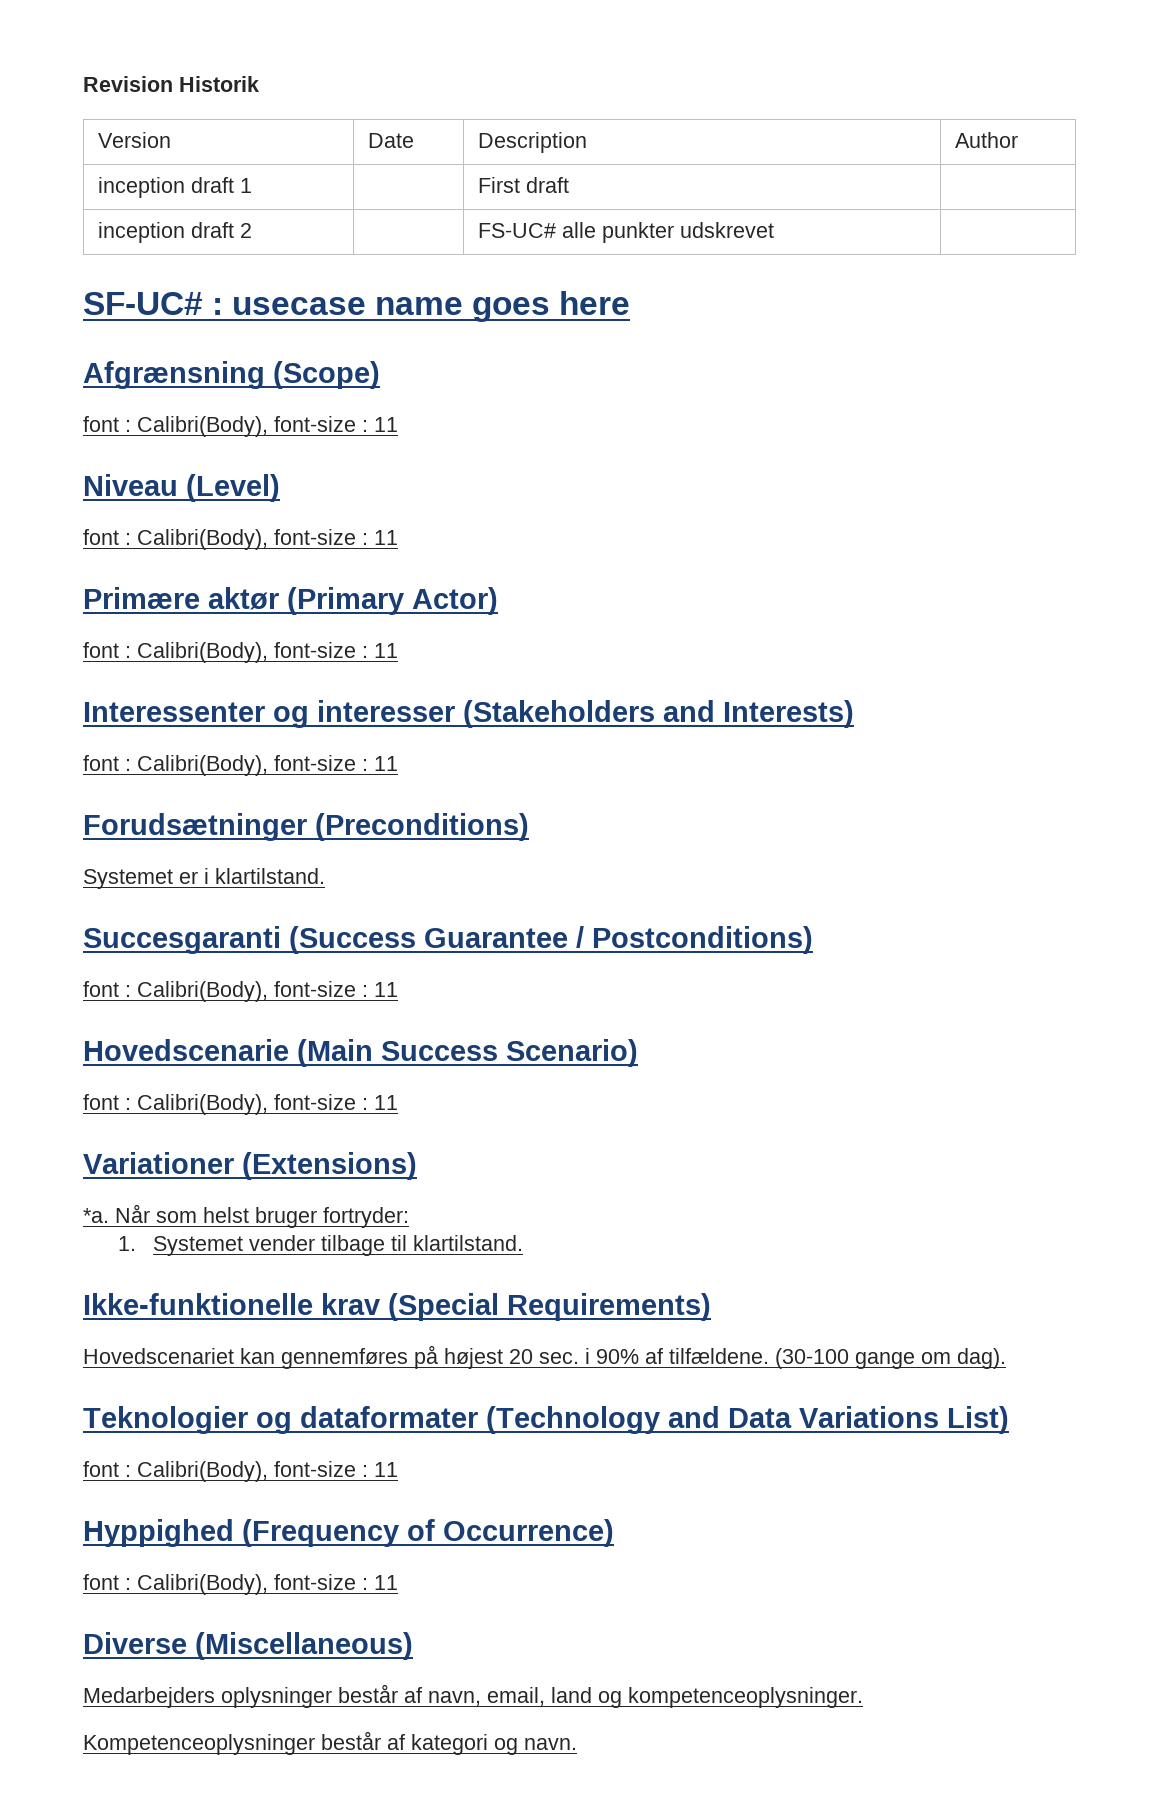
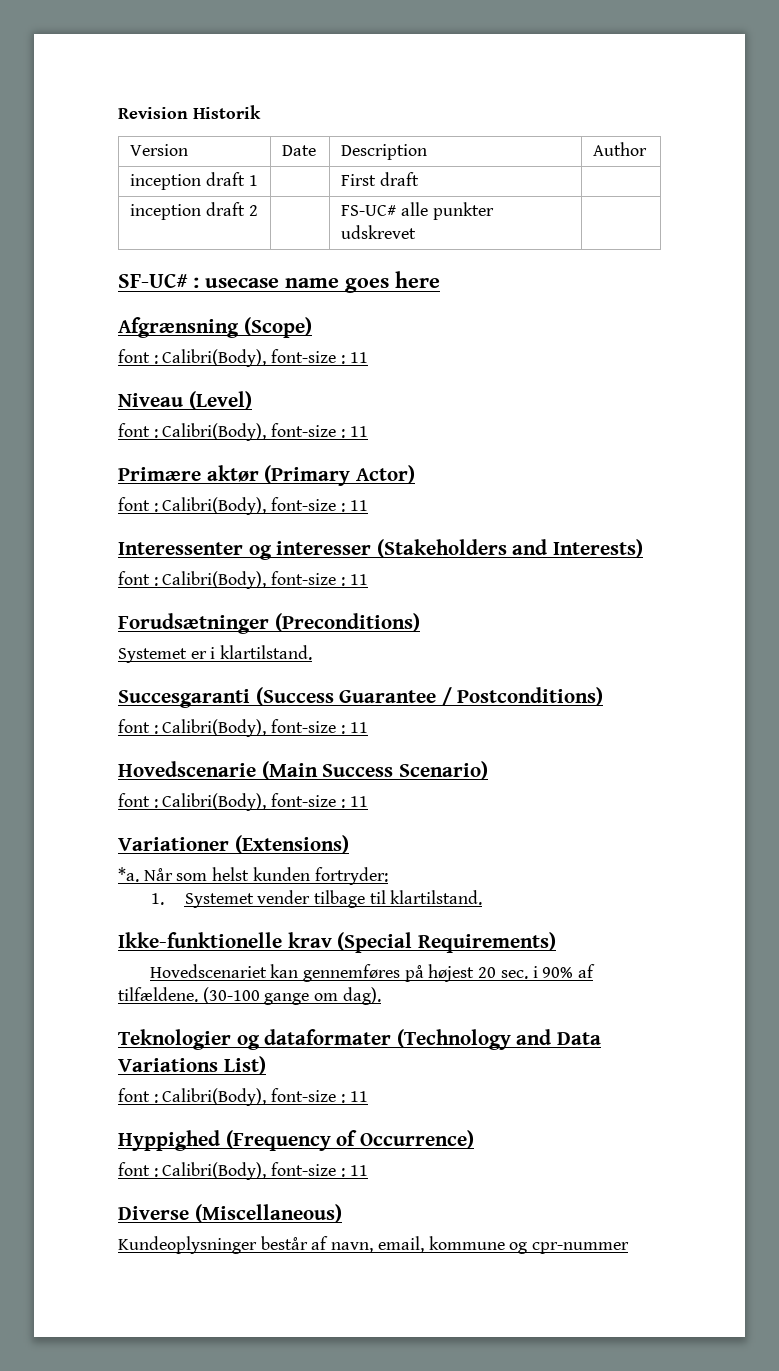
[255,1207,317,1228] bruger -> [252,867,310,881] kunden
[83,1687,332,1708] Medarbejders oplysninger -> [118,1236,257,1254] Kundeoplysninger
[551,1687,863,1708] [83,1731,577,1755] land og kompetenceoplysninger. // Kompetenceoplysninger består af kategori og navn. -> [428,1236,630,1254] kommune og cpr-nummer

